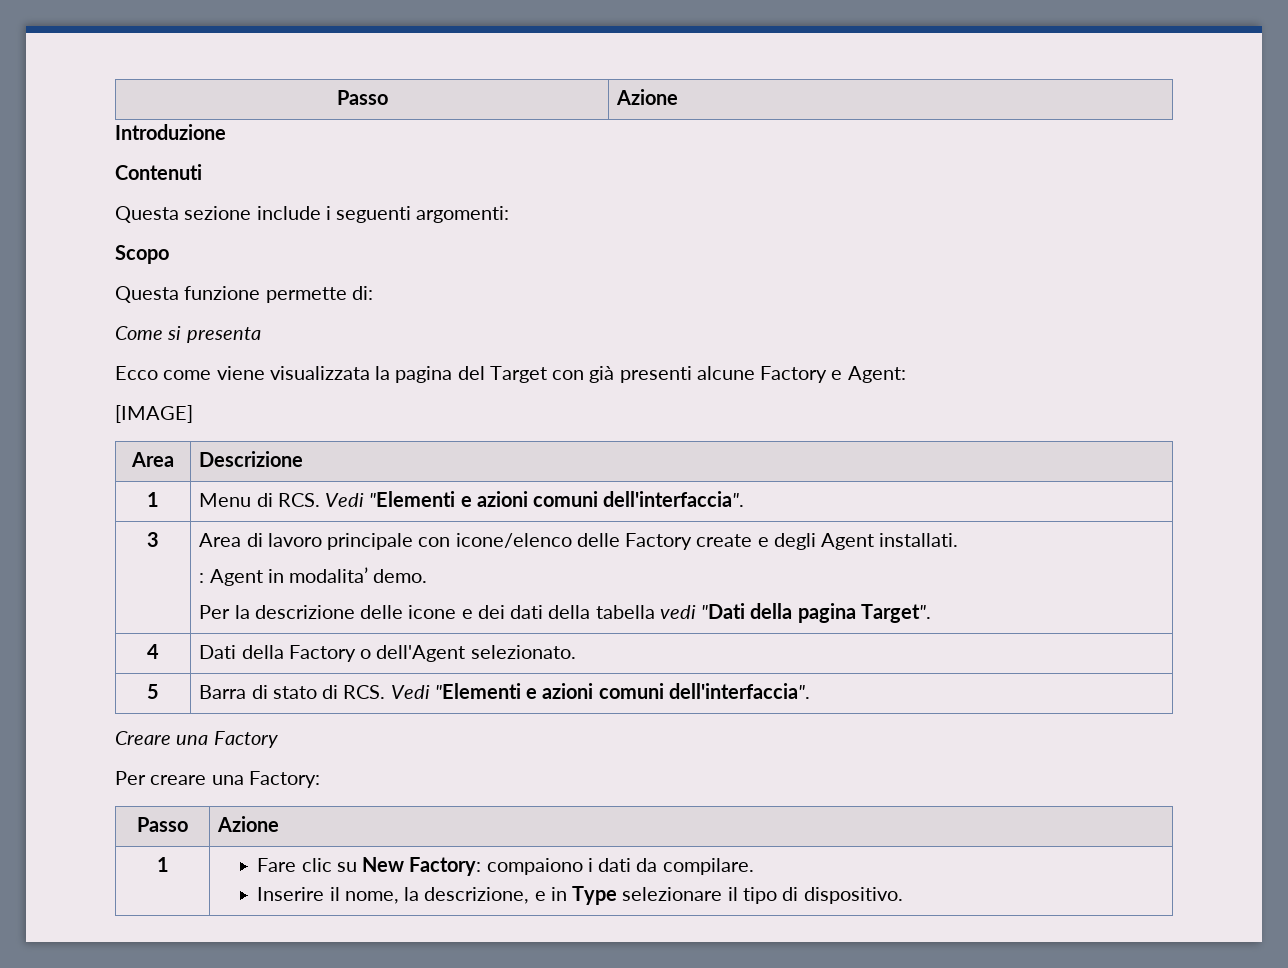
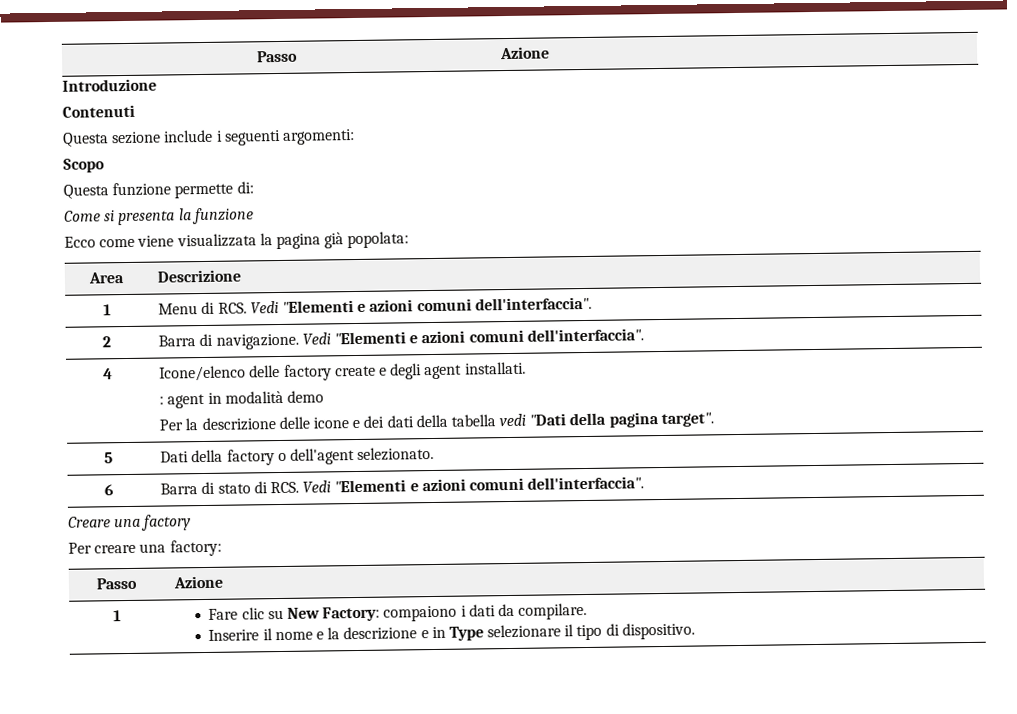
(261, 335) none -> [178,207,254,225] la funzione
[457,366,906,383] [115,405,193,423] del Target con già presenti alcune Factory e Agent: // [IMAGE] -> [324,231,410,249] già popolata:
[147,532,159,547] [199,533,693,550] 3 | Area di lavoro principale con icone/elenco delle Factory -> [102,336,111,348] [158,328,644,350] [102,368,113,380] [159,364,332,382] 2 | Barra di navigazione. Vedi "Elementi e azioni comuni dell'interfaccia". // 4 | Icone/elenco delle factory
[821,533,875,550] Agent -> [424,364,463,380] agent
[209,567,428,586] Agent in modalita’ demo. -> [167,390,324,409] agent in modalità demo
[861,604,932,623] [147,644,159,659] Target". // 4 -> [660,412,714,428] [104,452,113,464] target". // 5
[288,645,466,662] Factory o dell'Agent -> [226,448,355,466] factory o dell'agent
[147,684,159,699] 5 -> [103,484,114,496] 6
[213,731,278,748] Factory -> [141,514,192,531] factory
[248,771,320,788] Factory: -> [169,539,222,557] factory:
[344,887,530,904] nome, la descrizione, -> [274,626,418,641] nome e la descrizione

